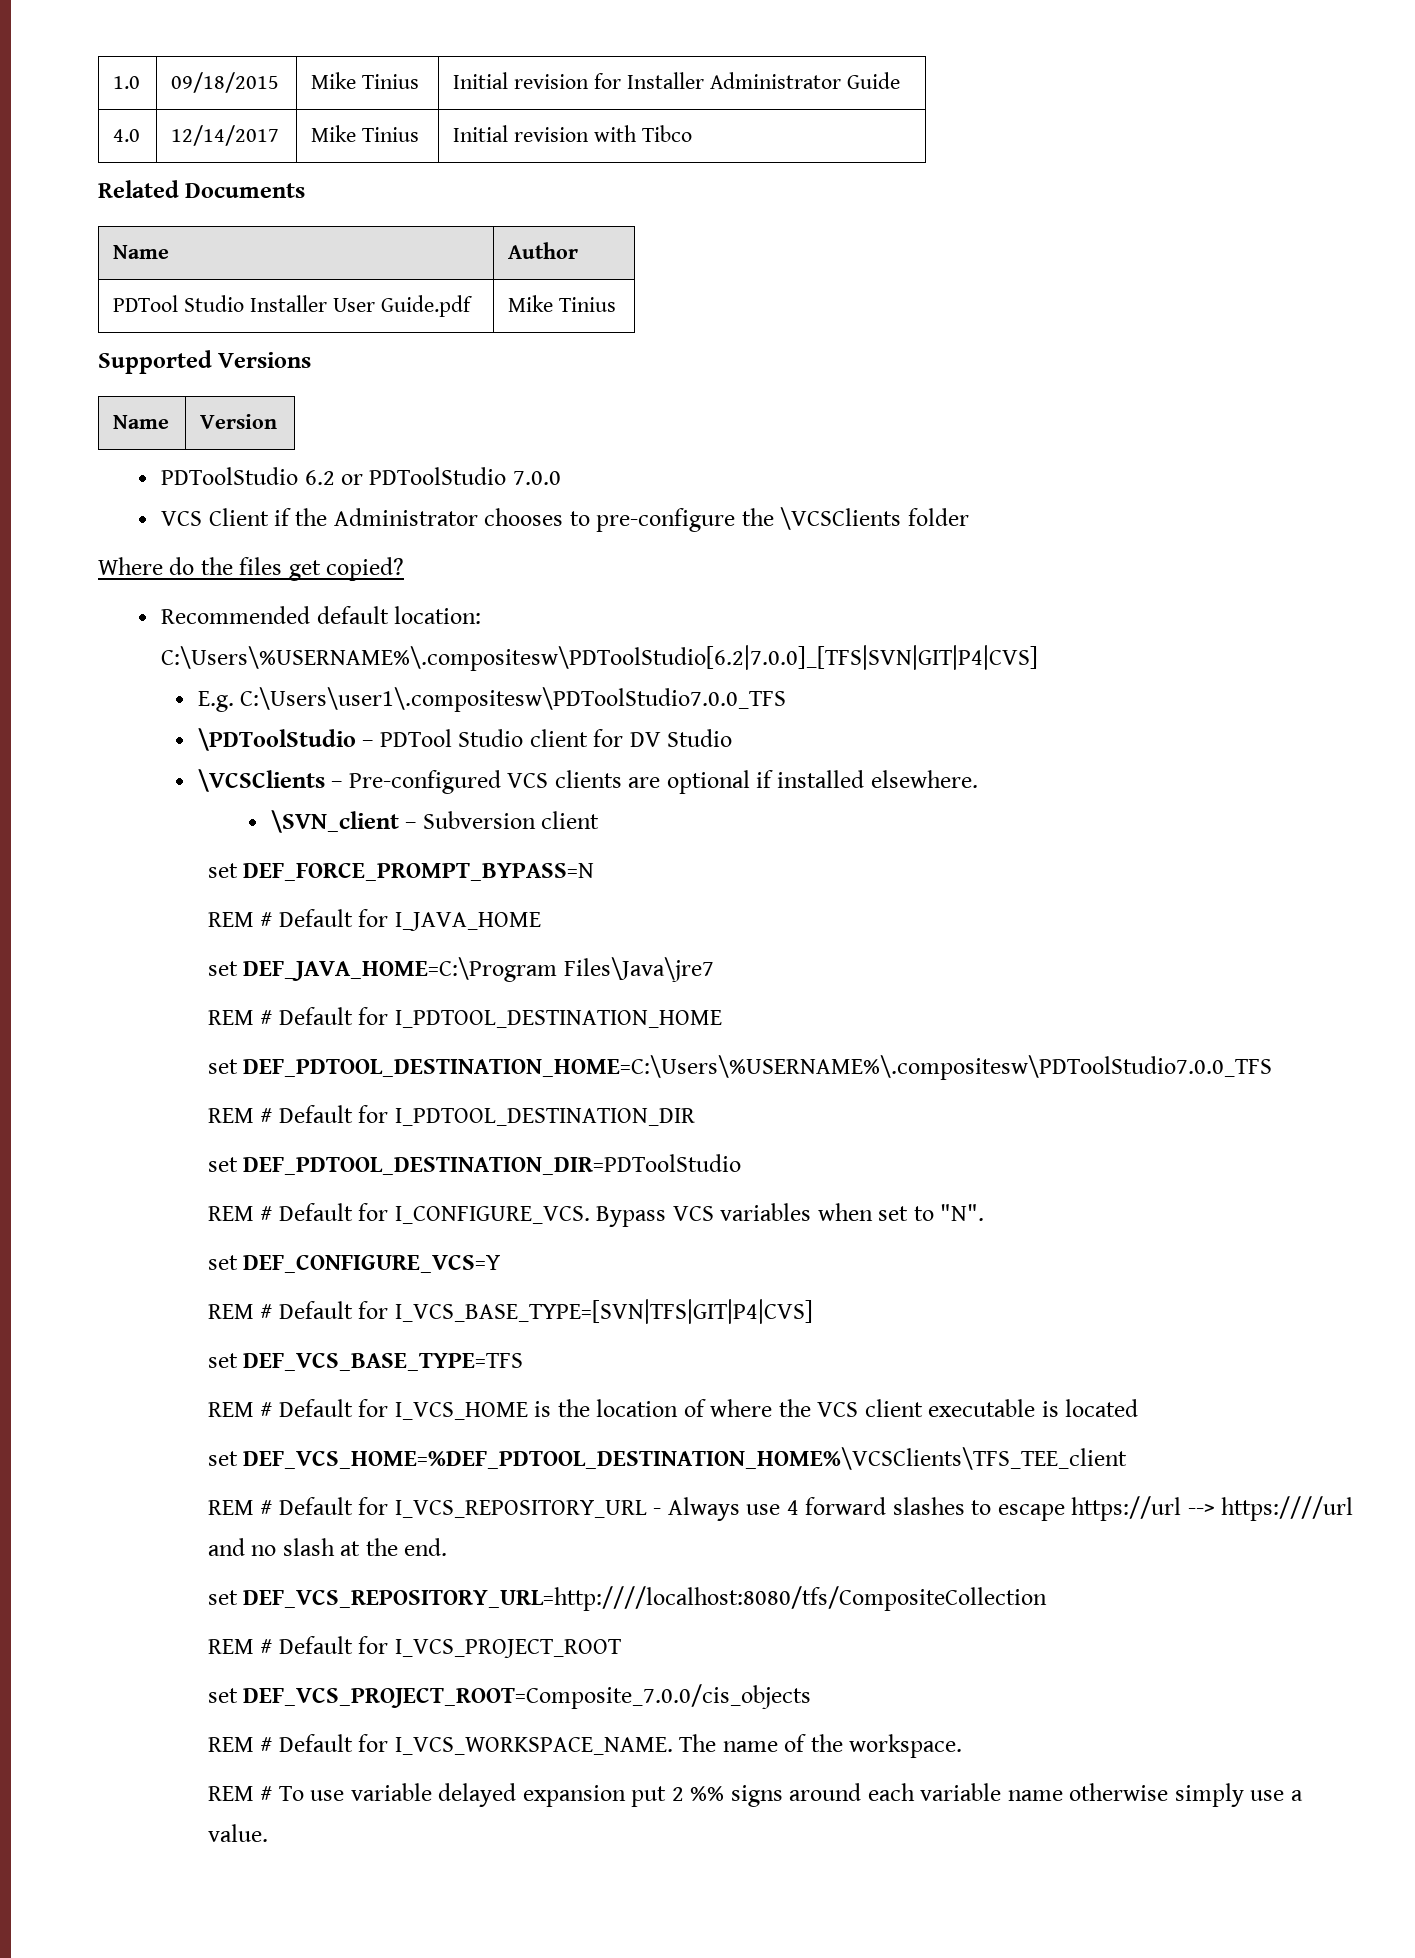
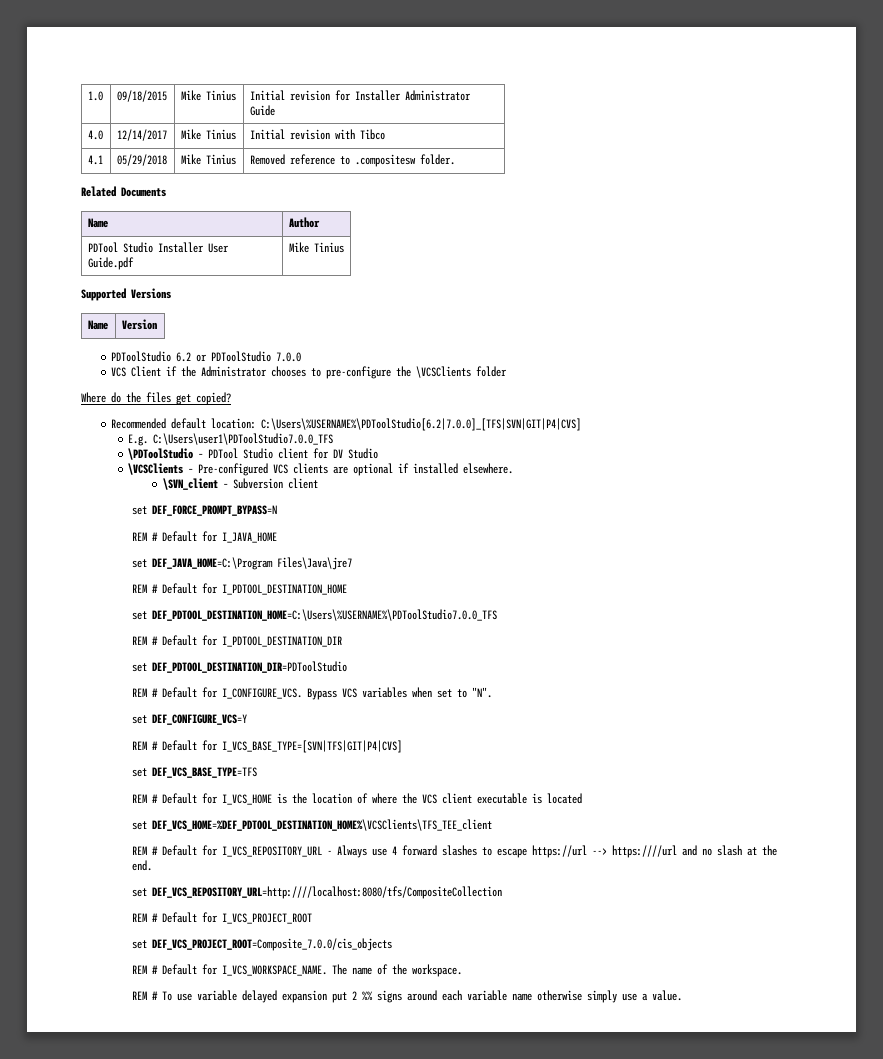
(692, 133) none -> [87,155,103,165] [116,154,167,166] [180,154,236,165] [249,154,455,167] // 4.1 | 05/29/2018 | Mike Tinius | Removed reference to .compositesw folder.
[161,645,1039,671] C:\Users\%USERNAME%\.compositesw\PDToolStudio[6.2|7.0.0]_[TFS|SVN|GIT|P4|CVS] -> [261,418,582,431] C:\Users\%USERNAME%\PDToolStudio[6.2|7.0.0]_[TFS|SVN|GIT|P4|CVS]
[240,687,787,712] C:\Users\user1\.compositesw\PDToolStudio7.0.0_TFS -> [153,433,334,445] C:\Users\user1\PDToolStudio7.0.0_TFS
[243,1055,1273,1080] DEF_PDTOOL_DESTINATION_HOME=C:\Users\%USERNAME%\.compositesw\PDToolStudio7.0.0_TFS -> [152,609,498,621] DEF_PDTOOL_DESTINATION_HOME=C:\Users\%USERNAME%\PDToolStudio7.0.0_TFS

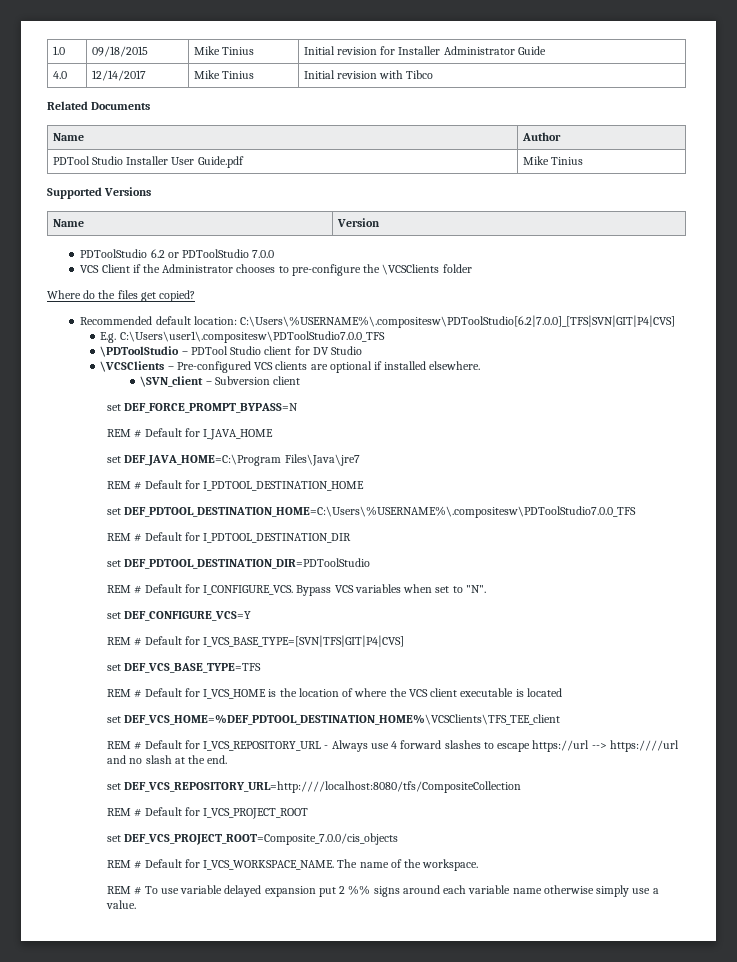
[87,155,103,165] [116,154,167,166] [180,154,236,165] [249,154,455,167] // 4.1 | 05/29/2018 | Mike Tinius | Removed reference to .compositesw folder. -> (434, 74) none
[261,418,582,431] C:\Users\%USERNAME%\PDToolStudio[6.2|7.0.0]_[TFS|SVN|GIT|P4|CVS] -> [239,315,675,328] C:\Users\%USERNAME%\.compositesw\PDToolStudio[6.2|7.0.0]_[TFS|SVN|GIT|P4|CVS]
[153,433,334,445] C:\Users\user1\PDToolStudio7.0.0_TFS -> [119,331,385,343] C:\Users\user1\.compositesw\PDToolStudio7.0.0_TFS
[152,609,498,621] DEF_PDTOOL_DESTINATION_HOME=C:\Users\%USERNAME%\PDToolStudio7.0.0_TFS -> [124,506,637,518] DEF_PDTOOL_DESTINATION_HOME=C:\Users\%USERNAME%\.compositesw\PDToolStudio7.0.0_TFS

